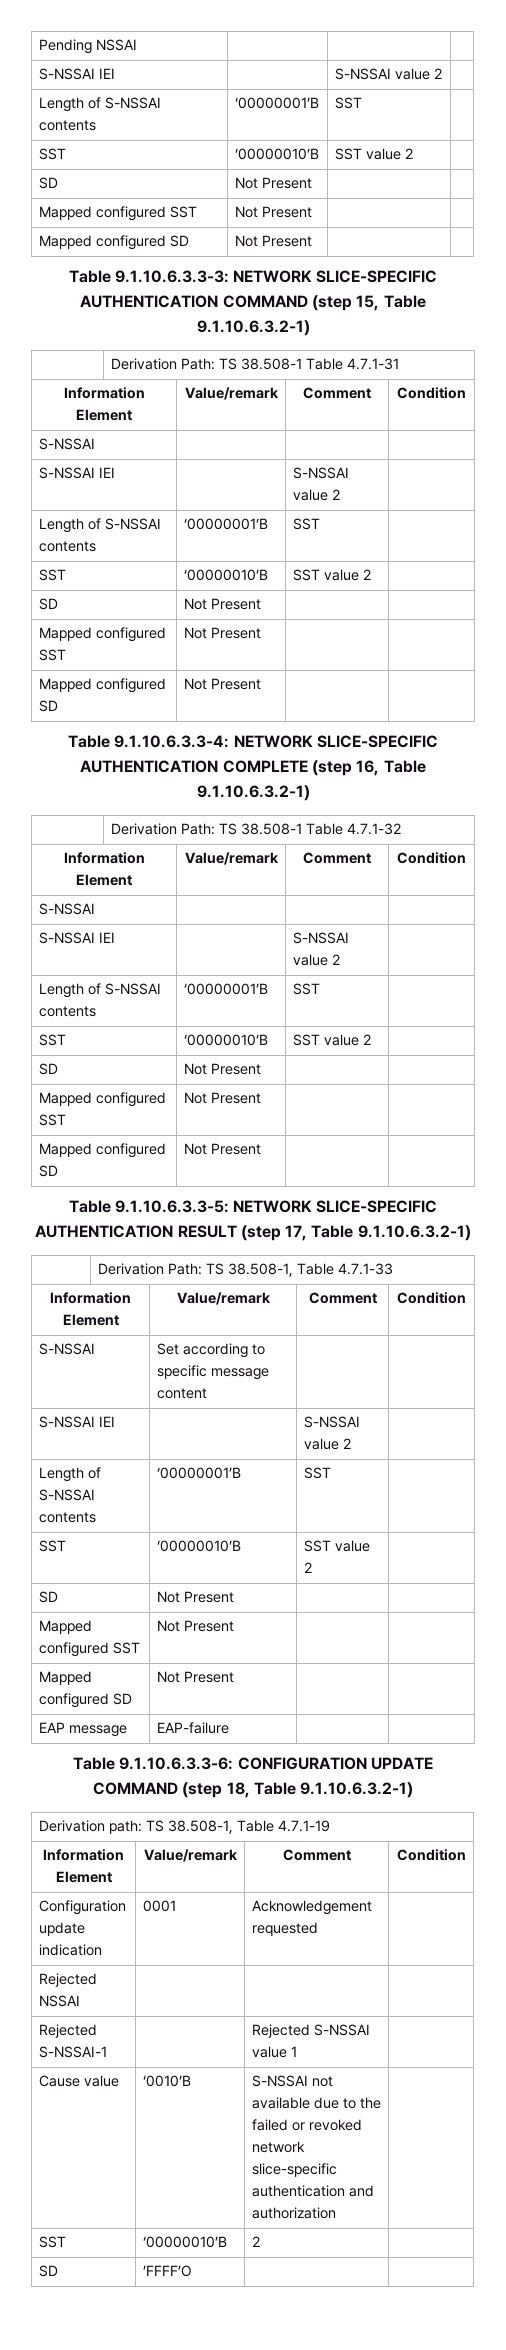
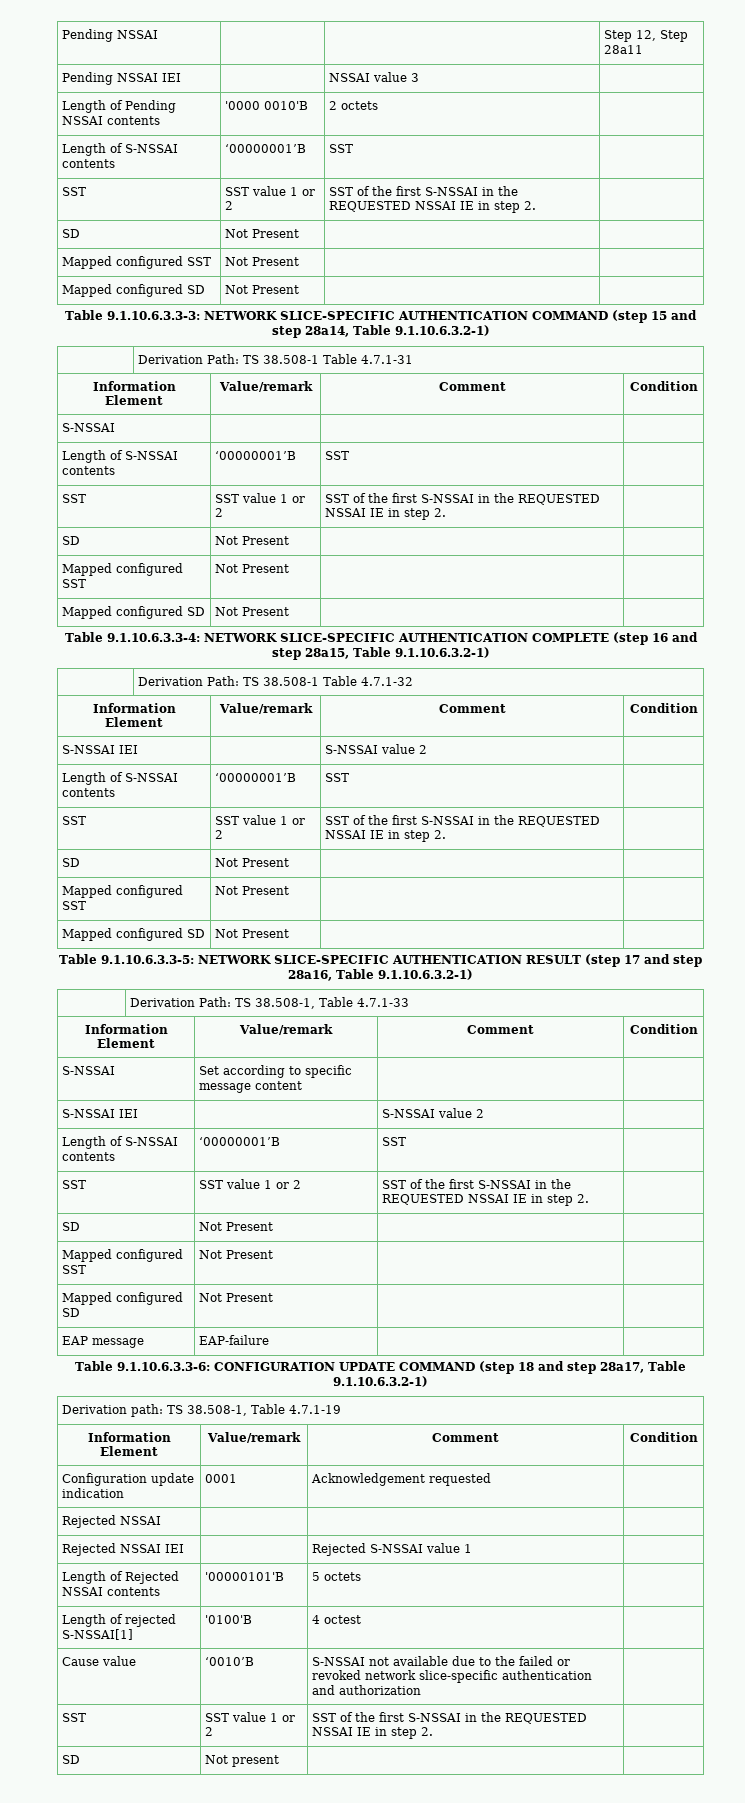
[38,68,115,80] [334,68,443,80] [38,97,161,112] [38,120,96,131] [234,97,319,109] [334,97,362,109] [38,148,66,160] [234,148,319,160] [334,148,414,160] // S-NSSAI IEI | | S-NSSAI value 2 | // Length of S-NSSAI contents | ‘00000001’B | SST | // SST | ‘00000010’B | SST value 2 -> [604,30,689,42] [604,45,644,54] [62,72,182,85] [329,72,420,82] [62,100,177,113] [62,116,161,125] [225,101,309,110] [329,101,379,110] [62,143,179,156] [62,159,116,168] [225,144,307,153] [329,144,354,153] [62,187,87,196] [225,186,316,196] [225,201,234,210] [329,186,519,196] [329,201,537,213] Step 12, Step 28a11 // Pending NSSAI IEI | | NSSAI value 3 | // Length of Pending NSSAI contents | '0000 0010'B | 2 octets | // Length of S-NSSAI contents | ‘00000001’B | SST | // SST | SST value 1 or 2 | SST of the first S-NSSAI in the REQUESTED NSSAI IE in step 2.
[356,295,380,311] 15, -> [650,310,697,320] [271,326,349,338] 15 and step 28a14,
[38,467,115,479] [292,467,349,479] [292,489,341,501] [38,518,161,533] [38,541,96,552] [183,518,268,530] [292,518,320,530] [38,569,66,581] [183,569,268,581] [292,569,372,581] // S-NSSAI IEI | | S-NSSAI value 2 | // Length of S-NSSAI contents | ‘00000001’B | SST | // SST | ‘00000010’B | SST value 2 -> [62,450,179,463] [62,466,116,475] [215,451,297,460] [325,451,350,460] [62,494,87,503] [215,493,306,503] [215,508,224,517] [325,493,601,505] [325,508,447,520] // Length of S-NSSAI contents | ‘00000001’B | SST | // SST | SST value 1 or 2 | SST of the first S-NSSAI in the REQUESTED NSSAI IE in step 2.
[356,760,380,776] 16, -> [651,632,698,642] [271,648,349,660] 16 and step 28a15,
[38,903,95,915] // S-NSSAI | | | -> (698, 708) none
[183,1034,268,1046] [292,1034,372,1046] ‘00000010’B | SST value 2 -> [215,815,306,825] [215,830,224,839] [325,815,601,827] [325,830,447,842] SST value 1 or 2 | SST of the first S-NSSAI in the REQUESTED NSSAI IE in step 2.
[285,1225,308,1241] 17, -> [623,954,702,967] [288,970,333,981] 17 and step 28a16,
[156,1540,241,1552] [303,1540,370,1552] [303,1562,313,1573] ‘00000010’B | SST value 2 -> [199,1179,302,1189] [382,1179,572,1189] [382,1194,590,1206] SST value 1 or 2 | SST of the first S-NSSAI in the REQUESTED NSSAI IE in step 2.
[226,1782,250,1798] 18, -> [518,1361,644,1374] 18 and step 28a17,
[38,2046,107,2058] S-NSSAI-1 -> [120,1544,185,1553] NSSAI IEI
(297, 2051) none -> [62,1571,180,1584] [62,1587,161,1596] [205,1572,285,1581] [312,1572,362,1581] [62,1614,177,1627] [62,1629,134,1640] [205,1615,253,1624] [312,1615,362,1624] // Length of Rejected NSSAI contents | '00000101'B | 5 octets | // Length of rejected S-NSSAI[1] | '0100'B | 4 octest |
[142,2236,227,2248] [251,2236,261,2247] [38,2265,58,2277] [142,2265,192,2277] ‘00000010’B | 2 | // SD | ’FFFF’O -> [205,1712,296,1722] [205,1727,214,1736] [312,1712,588,1724] [312,1727,434,1739] [62,1755,81,1764] [205,1755,280,1767] SST value 1 or 2 | SST of the first S-NSSAI in the REQUESTED NSSAI IE in step 2. | // SD | Not present

